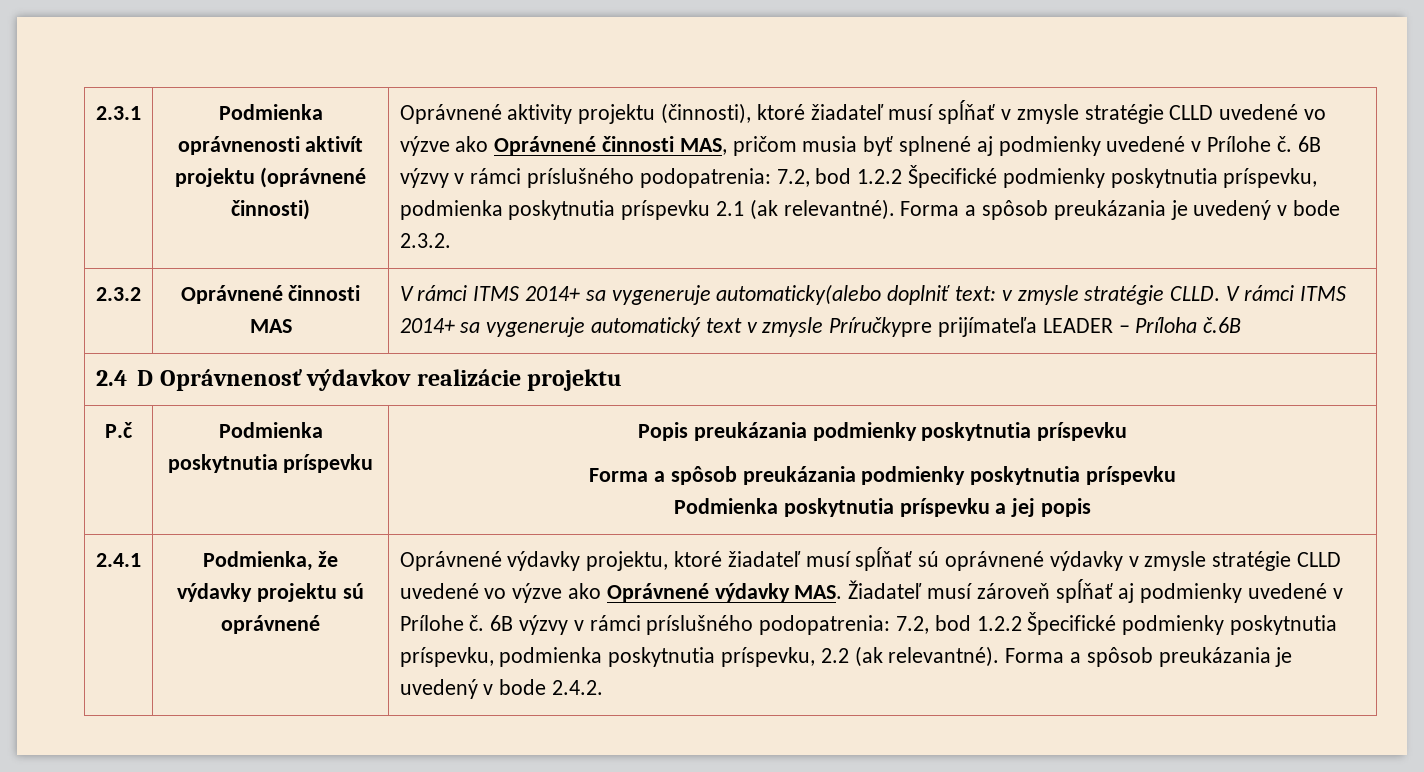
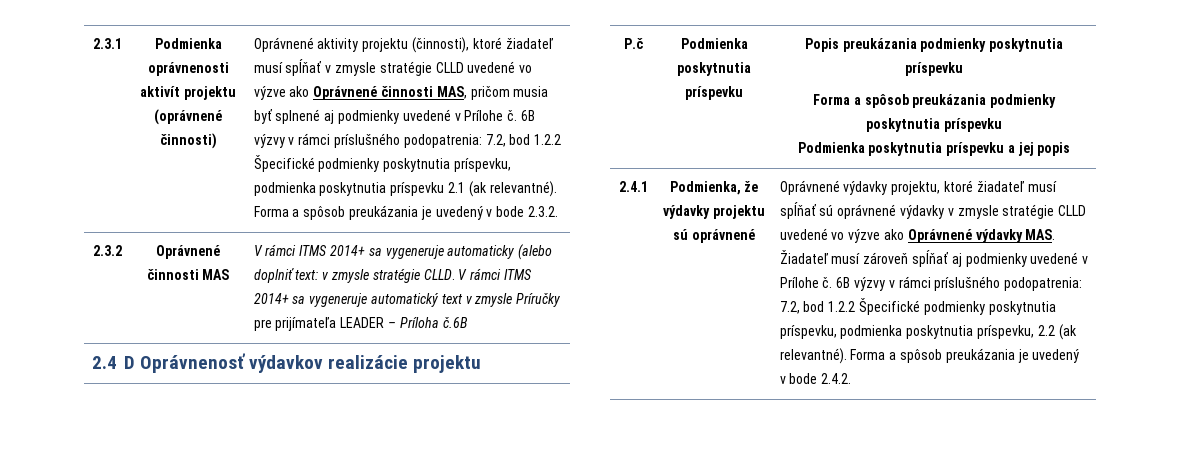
[716,284,882,305] automaticky(alebo -> [447,244,553,260] automaticky (alebo
[829,317,933,337] Príručkypre -> [516,292,561,307] [253,319,272,331] Príručky pre

